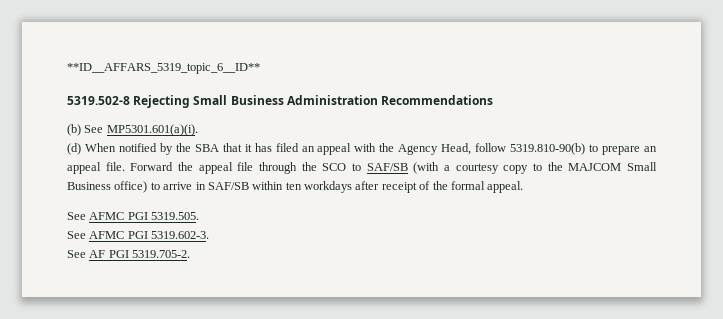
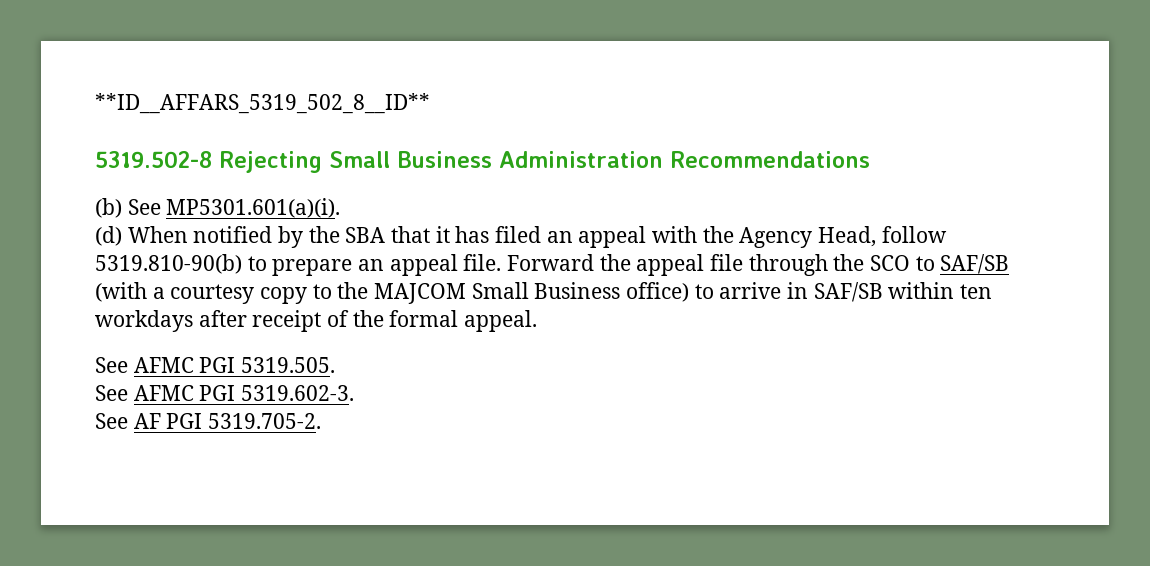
[67,63,260,74] **ID__AFFARS_5319_topic_6__ID** -> [95,93,430,114] **ID__AFFARS_5319_502_8__ID**

